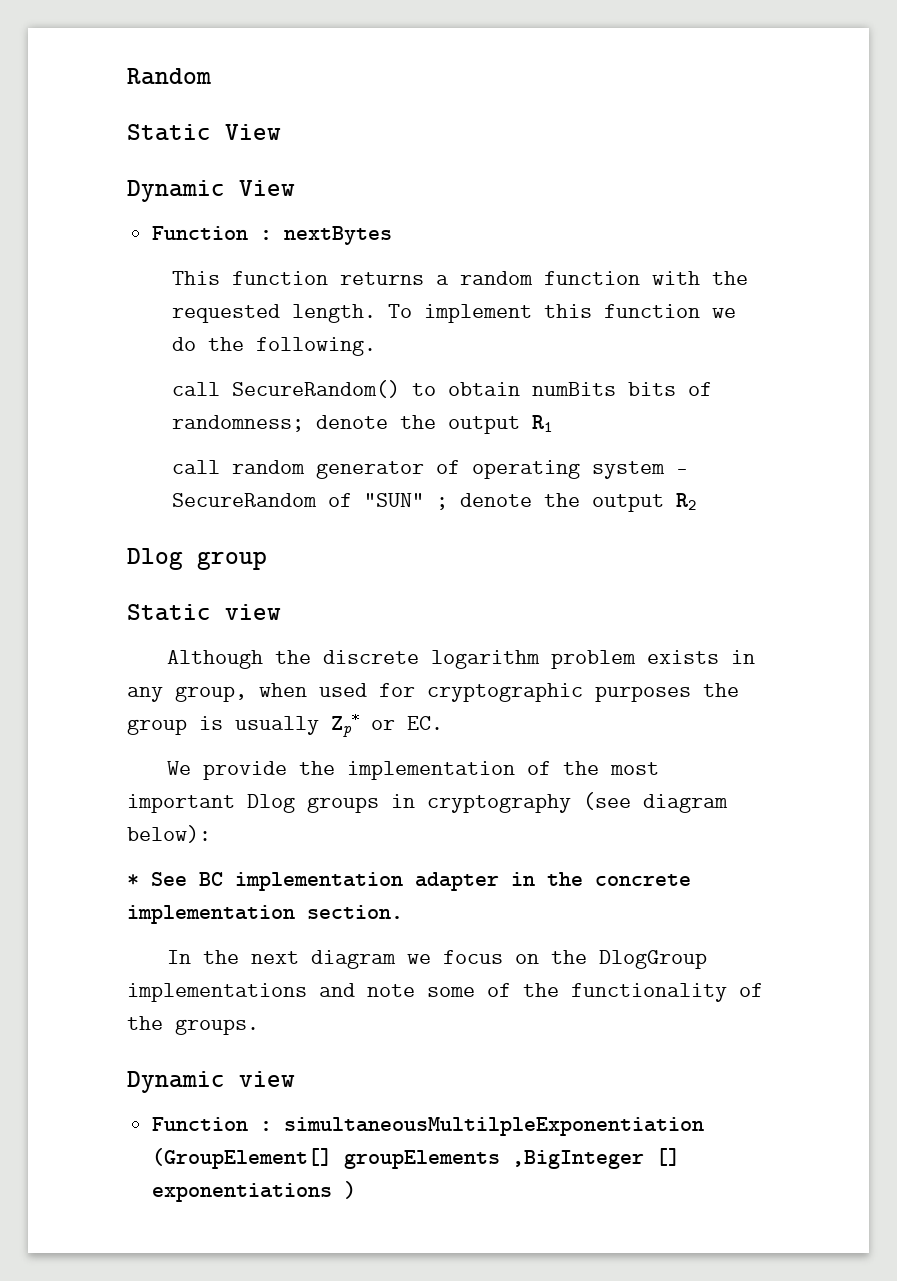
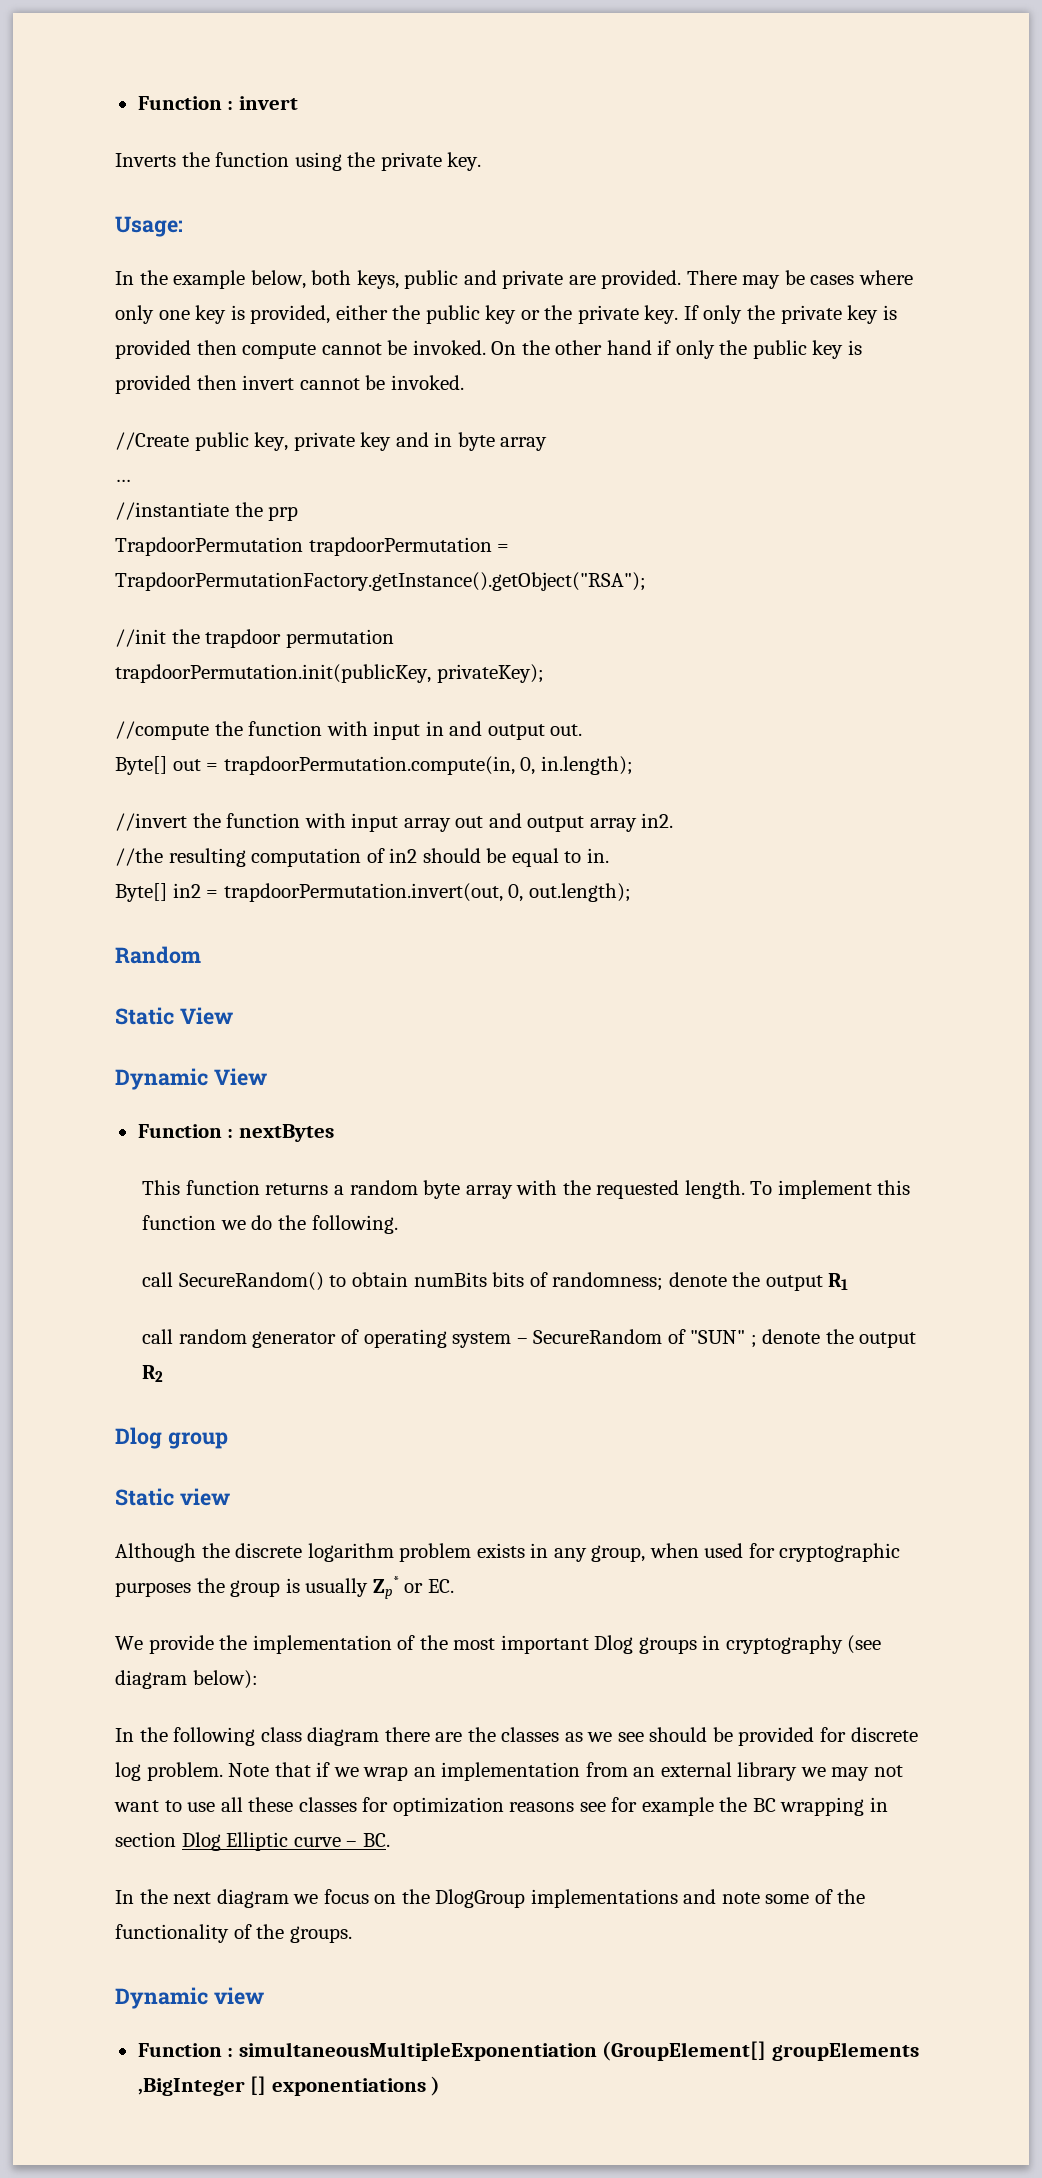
(127, 76) none -> [137,96,298,110] [115,152,482,171] [115,216,183,237] [115,270,914,289] [115,305,897,324] [115,340,863,359] [115,375,464,394] [115,432,548,451] [115,479,131,482] [115,502,299,521] [115,537,510,556] [115,572,646,591] [115,629,394,648] [115,664,544,683] [115,721,583,740] [115,756,633,775] [115,813,674,832] [115,848,609,867] [115,883,631,902] Function : invert // Inverts the function using the private key. // Usage: // In the example below, both keys, public and private are provided. There may be cases where only one key is provided, either the public key or the private key. If only the private key is provided then compute cannot be invoked. On the other hand if only the public key is provided then invert cannot be invoked. // //Create public key, private key and in byte array // … // //instantiate the prp // TrapdoorPermutation trapdoorPermutation = TrapdoorPermutationFactory.getInstance().getObject("RSA"); // //init the trapdoor permutation // trapdoorPermutation.init(publicKey, privateKey); // //compute the function with input in and output out. // Byte[] out = trapdoorPermutation.compute(in, 0, in.length); // //invert the function with input array out and output array in2. // //the resulting computation of in2 should be equal to in. // Byte[] in2 = trapdoorPermutation.invert(out, 0, out.length); //
[544,271,641,285] function -> [423,1180,513,1199] byte array
[127,872,691,891] [127,905,403,924] * See BC implementation adapter in the concrete implementation section. -> [115,1727,918,1746] [115,1762,904,1781] [114,1797,889,1816] [115,1832,390,1851] In the following class diagram there are the classes as we see should be provided for discrete log problem. Note that if we wrap an implementation from an external library we may not want to use all these classes for optimization reasons see for example the BC wrapping in section Dlog Elliptic curve – BC.
[284,1117,705,1136] simultaneousMultilpleExponentiation -> [238,2042,597,2061] simultaneousMultipleExponentiation

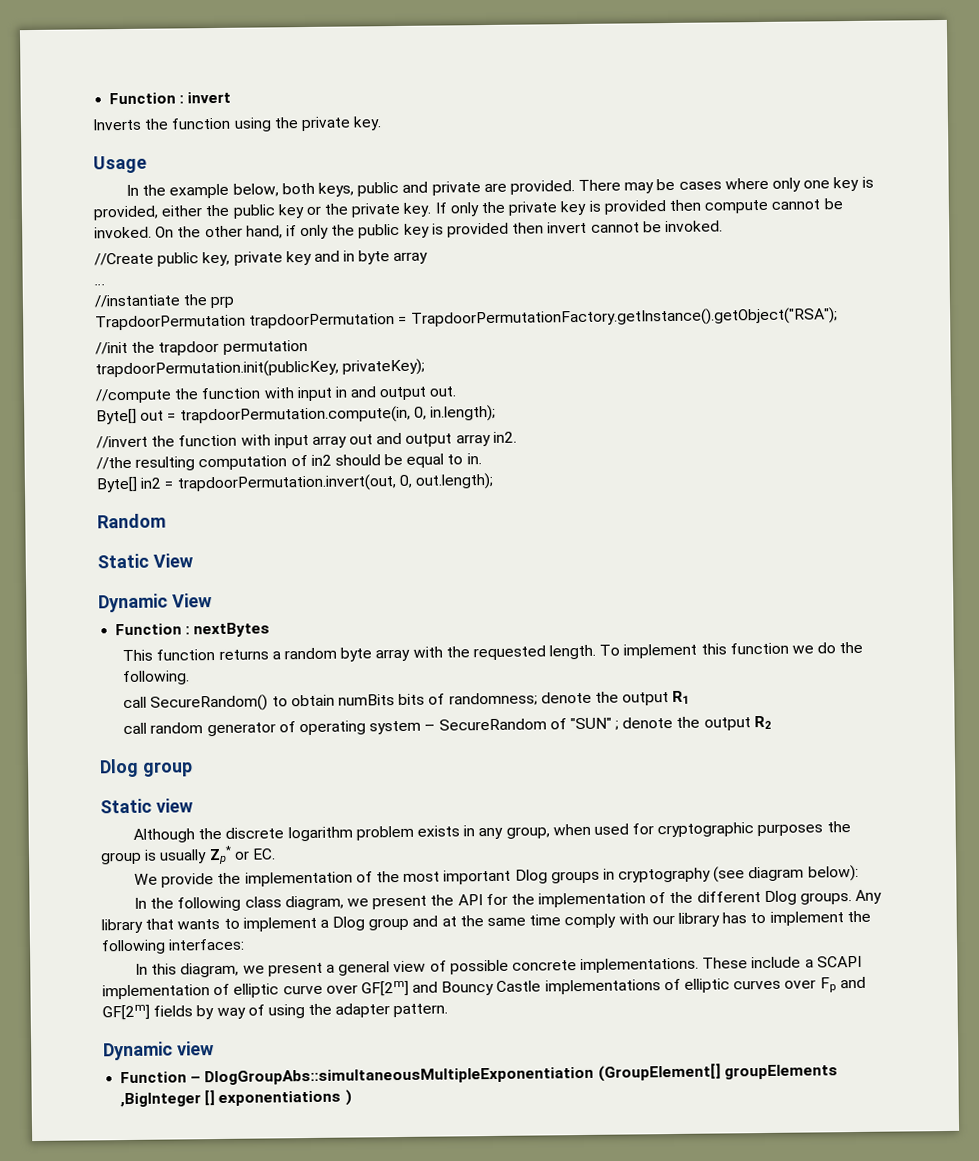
[115,216,183,237] Usage: -> [93,155,147,174] Usage
[606,340,652,355] hand -> [245,225,283,239] hand,
[307,1727,918,1746] [115,1762,904,1781] [114,1797,889,1816] [115,1832,390,1851] [115,1889,866,1908] [115,1924,352,1943] diagram there are the classes as we see should be provided for discrete log problem. Note that if we wrap an implementation from an external library we may not want to use all these classes for optimization reasons see for example the BC wrapping in section Dlog Elliptic curve – BC. // In the next diagram we focus on the DlogGroup implementations and note some of the functionality of the groups. -> [284,889,883,911] [101,910,871,934] [101,938,246,955] [135,955,862,978] [102,976,866,1000] [102,1003,449,1021] diagram, we present the API for the implementation of the different Dlog groups. Any library that wants to implement a Dlog group and at the same time comply with our library has to implement the following interfaces: // In this diagram, we present a general view of possible concrete implementations. These include a SCAPI implementation of elliptic curve over GF[2m] and Bouncy Castle implementations of elliptic curves over Fp and GF[2m] fields by way of using the adapter pattern.
[227,2042,597,2061] : simultaneousMultipleExponentiation -> [190,1066,595,1086] – DlogGroupAbs::simultaneousMultipleExponentiation

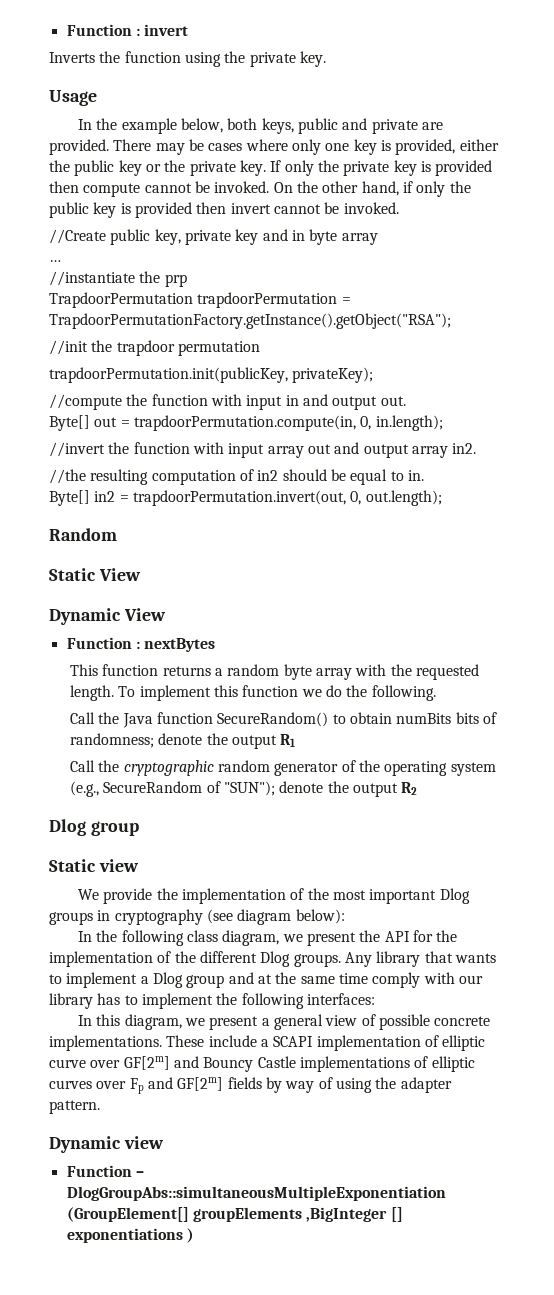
[123,696,148,709] call -> [70,712,214,728] Call the Java function
[123,722,148,735] call -> [70,760,214,776] Call the cryptographic
(296, 727) none -> [358,760,380,772] the
[424,724,436,731] – -> [70,781,100,797] (e.g.,
[569,717,620,731] "SUN" ; -> [224,781,276,796] "SUN");
[133,821,851,843] [100,845,276,865] // Although the discrete logarithm problem exists in any group, when used for cryptographic purposes the group is usually Zp* or EC. -> (139, 865) none

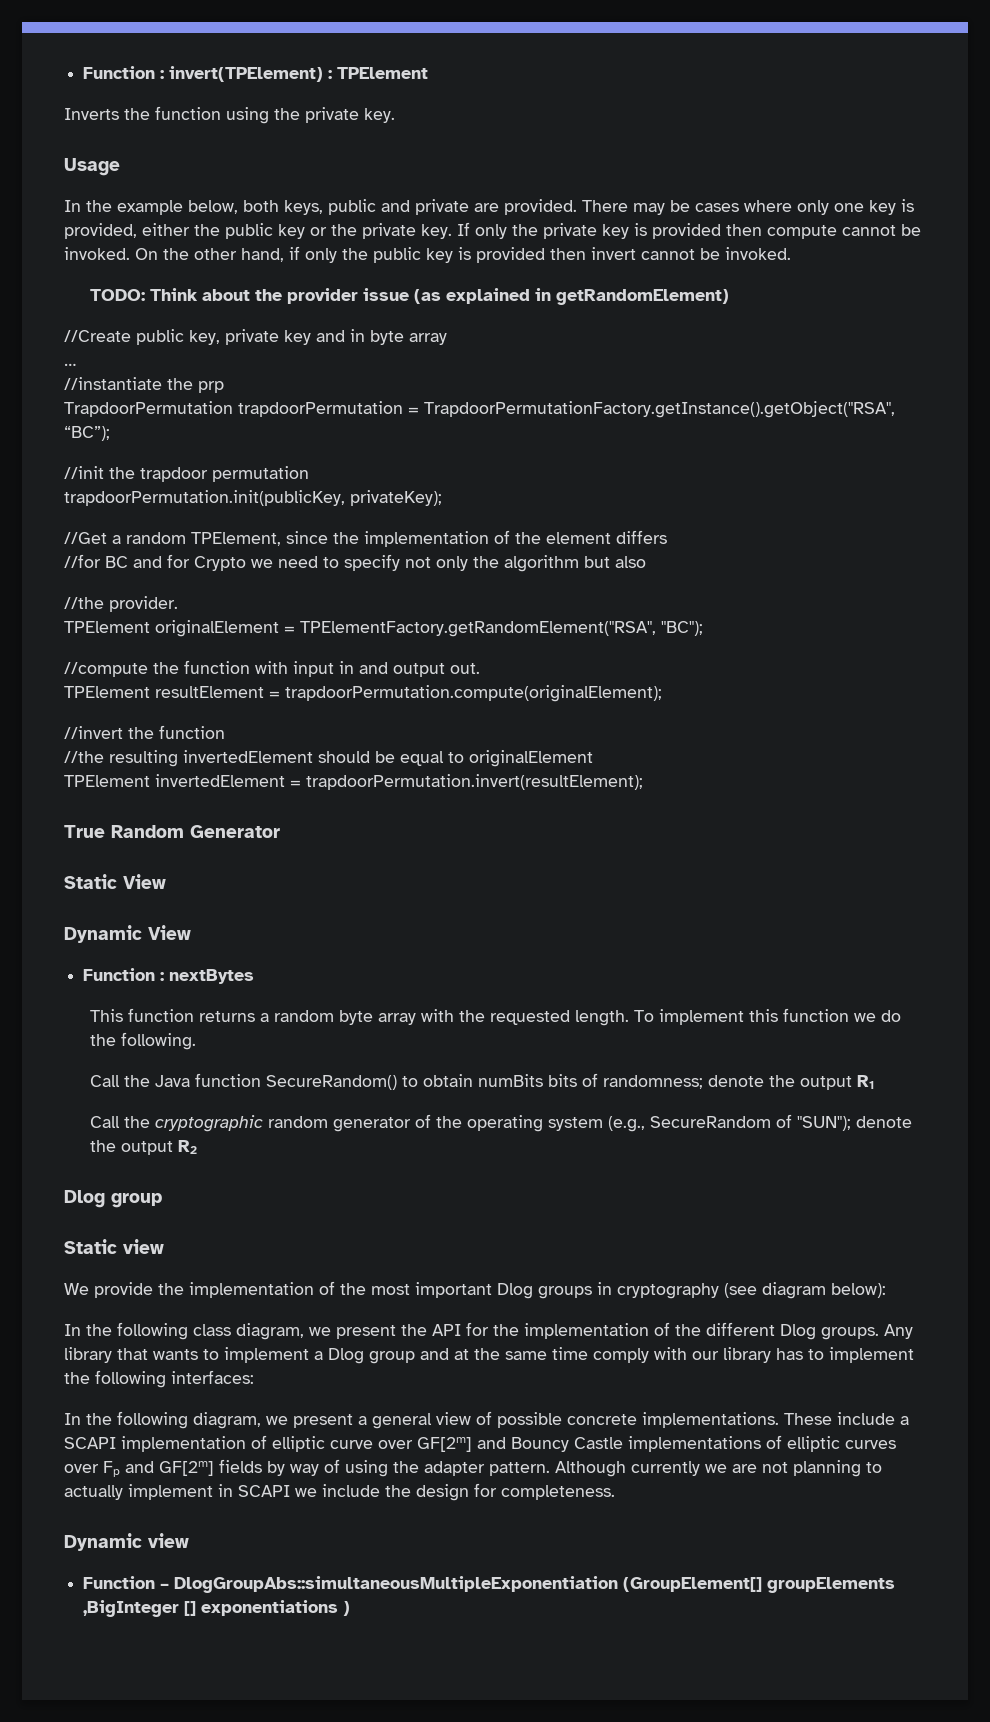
[66,24,189,36] Function : invert -> [83,66,429,82] Function : invert(TPElement) : TPElement
(399, 208) none -> [90,288,730,305] // TODO: Think about the provider issue (as explained in getRandomElement)
[49,313,451,329] TrapdoorPermutationFactory.getInstance().getObject("RSA"); -> [424,401,895,418] [64,426,110,441] TrapdoorPermutationFactory.getInstance().getObject("RSA", “BC”);
(374, 375) none -> [64,530,667,547] [64,554,646,572] [64,596,178,612] [64,620,703,637] // //Get a random TPElement, since the implementation of the element differs // //for BC and for Crypto we need to specify not only the algorithm but also // //the provider. // TPElement originalElement = TPElementFactory.getRandomElement("RSA", "BC");
[49,415,443,431] [49,442,477,458] Byte[] out = trapdoorPermutation.compute(in, 0, in.length); // //invert the function with input array out and output array in2. -> [64,685,662,702] [64,725,225,739] TPElement resultElement = trapdoorPermutation.compute(originalElement); // //invert the function
[151,469,279,485] computation of in2 -> [183,750,313,763] invertedElement
[407,470,424,481] [49,490,442,506] in. // Byte[] in2 = trapdoorPermutation.invert(out, 0, out.length); // -> [469,750,593,767] [64,774,643,790] [64,825,105,838] originalElement // TPElement invertedElement = trapdoorPermutation.invert(resultElement); // True
(117, 534) none -> [190,825,280,838] Generator
[96,1014,121,1026] this -> [86,1411,188,1429] the following
(100, 1107) none -> [555,1460,882,1477] [64,1483,615,1501] Although currently we are not planning to actually implement in SCAPI we include the design for completeness.

